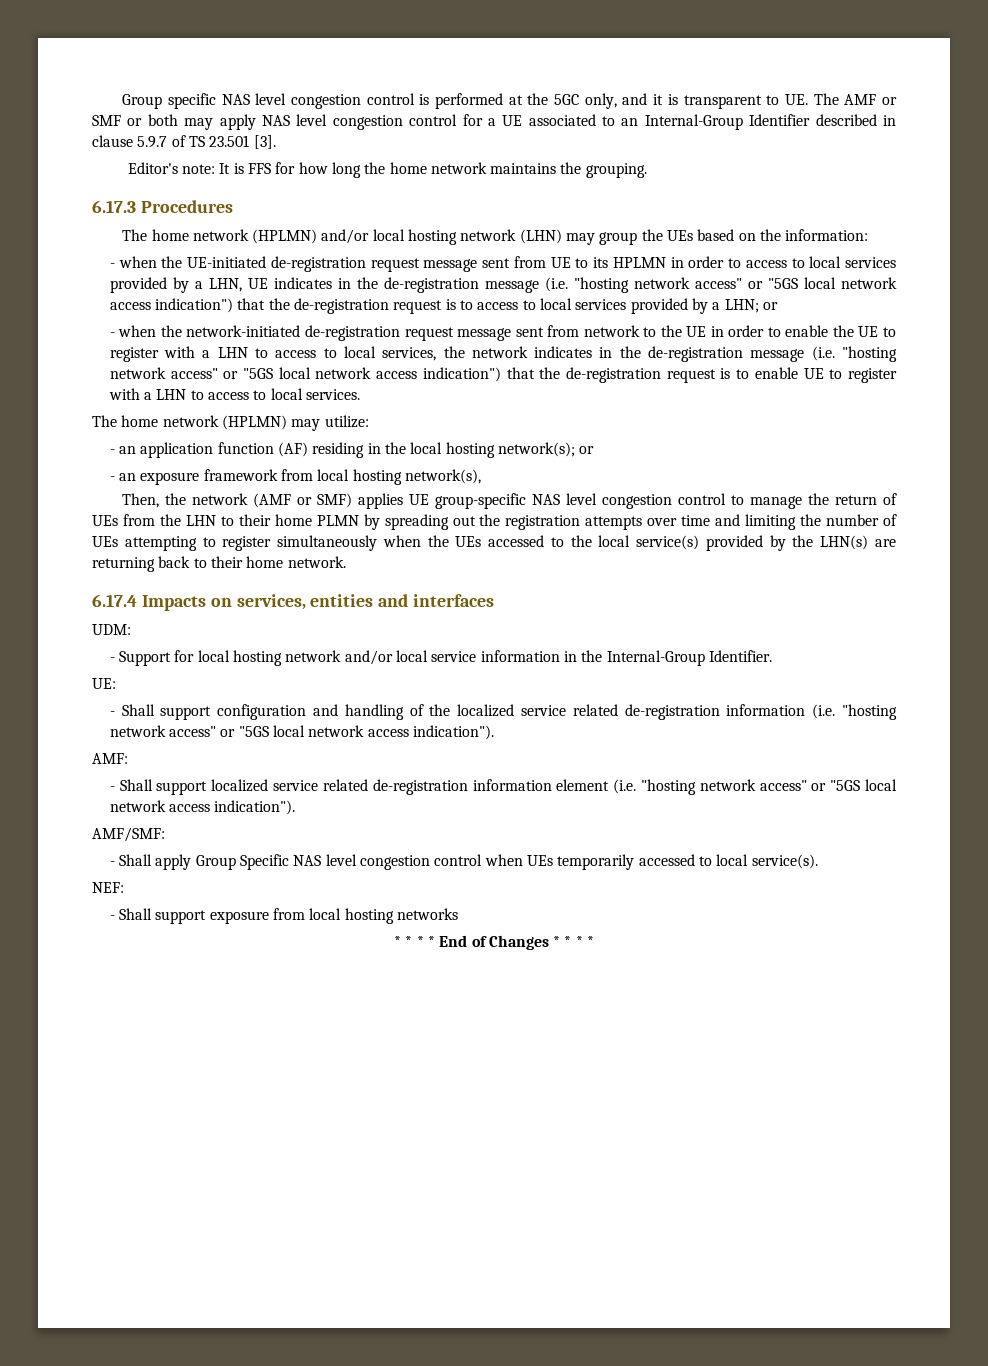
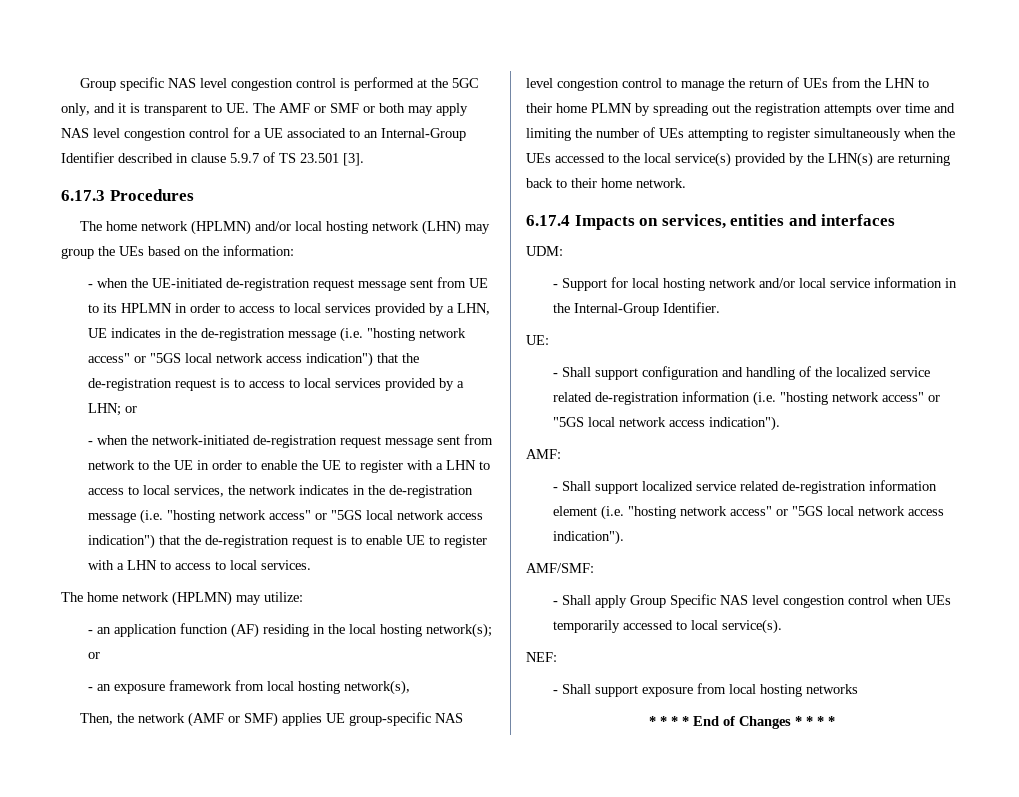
[127,162,647,178] // Editor's note: It is FFS for how long the home network maintains the grouping. -> (364, 159) none

